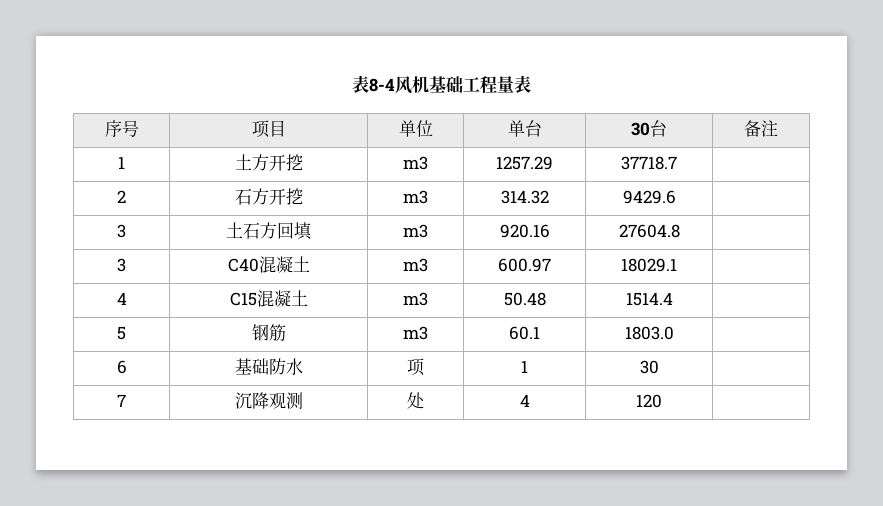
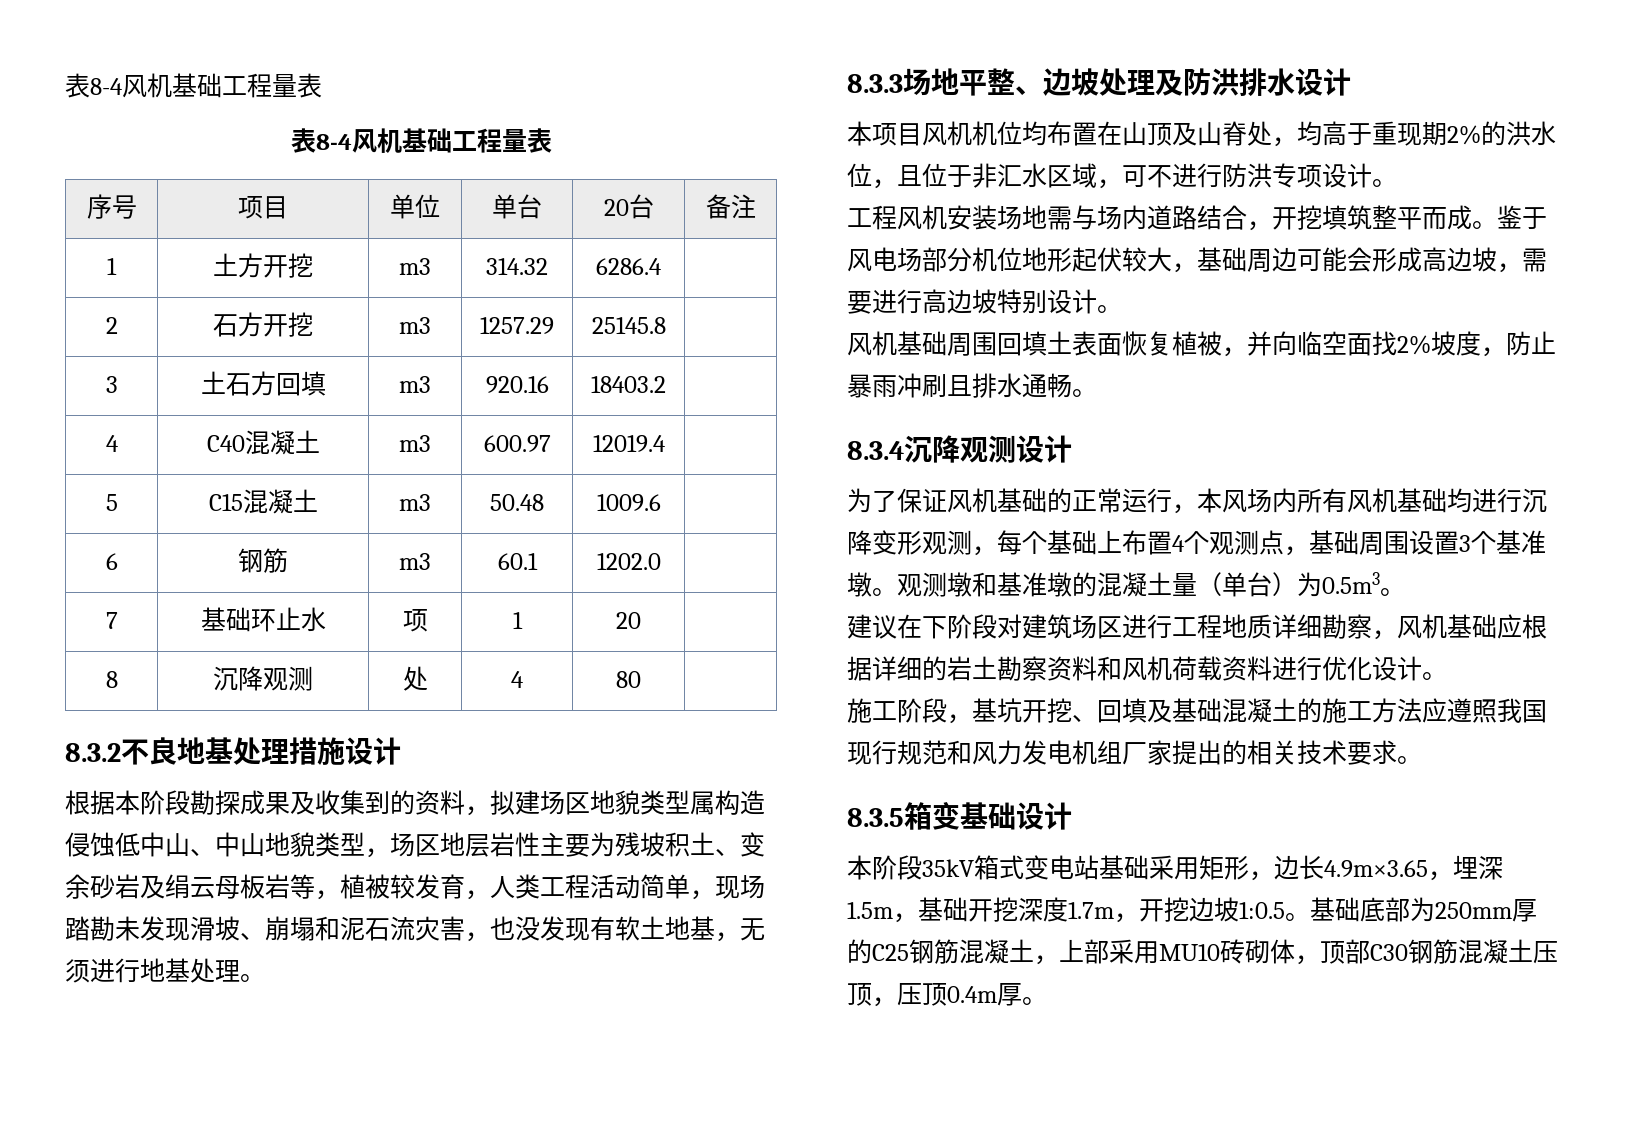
[352,75,531,94] 表8-4风机基础工程量表 -> [65,73,322,98] [291,128,552,153] 表8-4风机基础工程量表 // 表8-4风机基础工程量表
[631,122,650,136] 30 -> [603,199,629,216] 20
[496,156,553,170] [621,156,677,170] 1257.29 | 37718.7 -> [486,258,548,275] [596,258,661,275] 314.32 | 6286.4
[500,190,549,204] [622,190,676,204] 314.32 | 9429.6 -> [480,317,554,334] [591,317,666,334] 1257.29 | 25145.8
[618,224,680,238] [117,258,126,272] 27604.8 | // 3 -> [591,376,666,393] [105,435,118,452] 18403.2 | // 4
[621,258,677,272] [116,292,127,305] 18029.1 | // 4 -> [592,435,665,452] [105,494,118,511] 12019.4 | // 5
[625,292,673,306] [117,326,126,340] 1514.4 | // 5 -> [596,494,661,511] [105,553,118,570] 1009.6 | // 6
[624,326,674,340] [116,360,127,374] [234,358,286,375] 1803.0 | // 6 | 基础防 -> [596,553,661,570] [105,612,118,629] [200,607,301,632] 1202.0 | // 7 | 基础环止
[639,360,659,374] [117,394,126,407] 30 | // 7 -> [616,612,641,629] [105,671,118,688] 20 | // 8
[636,394,662,408] 120 | -> [616,671,641,688] [65,737,401,765] [65,790,765,816] [65,832,765,858] [65,874,765,900] [65,916,765,942] [65,958,265,983] [847,68,1351,96] [847,121,1556,147] [847,163,1397,189] [847,205,1547,231] [847,247,1547,273] [847,289,1122,314] [847,331,1556,357] [847,373,1097,398] [847,435,1072,463] [847,488,1547,514] [847,530,1546,556] [847,572,1405,597] [847,614,1547,640] [847,656,1447,681] [847,698,1547,724] [847,740,1422,765] [847,802,1072,830] [847,855,1503,881] [847,897,1537,923] [847,939,1558,965] [847,983,1047,1007] 80 | // 8.3.2不良地基处理措施设计 // 根据本阶段勘探成果及收集到的资料，拟建场区地貌类型属构造侵蚀低中山、中山地貌类型，场区地层岩性主要为残坡积土、变余砂岩及绢云母板岩等，植被较发育，人类工程活动简单，现场踏勘未发现滑坡、崩塌和泥石流灾害，也没发现有软土地基，无须进行地基处理。 // 8.3.3场地平整、边坡处理及防洪排水设计 // 本项目风机机位均布置在山顶及山脊处，均高于重现期2%的洪水位，且位于非汇水区域，可不进行防洪专项设计。 // 工程风机安装场地需与场内道路结合，开挖填筑整平而成。鉴于风电场部分机位地形起伏较大，基础周边可能会形成高边坡，需要进行高边坡特别设计。 // 风机基础周围回填土表面恢复植被，并向临空面找2%坡度，防止暴雨冲刷且排水通畅。 // 8.3.4沉降观测设计 // 为了保证风机基础的正常运行，本风场内所有风机基础均进行沉降变形观测，每个基础上布置4个观测点，基础周围设置3个基准墩。观测墩和基准墩的混凝土量（单台）为0.5m3。 // 建议在下阶段对建筑场区进行工程地质详细勘察，风机基础应根据详细的岩土勘察资料和风机荷载资料进行优化设计。 // 施工阶段，基坑开挖、回填及基础混凝土的施工方法应遵照我国现行规范和风力发电机组厂家提出的相关技术要求。 // 8.3.5箱变基础设计 // 本阶段35kV箱式变电站基础采用矩形，边长4.9m×3.65，埋深1.5m，基础开挖深度1.7m，开挖边坡1:0.5。基础底部为250mm厚的C25钢筋混凝土，上部采用MU10砖砌体，顶部C30钢筋混凝土压顶，压顶0.4m厚。

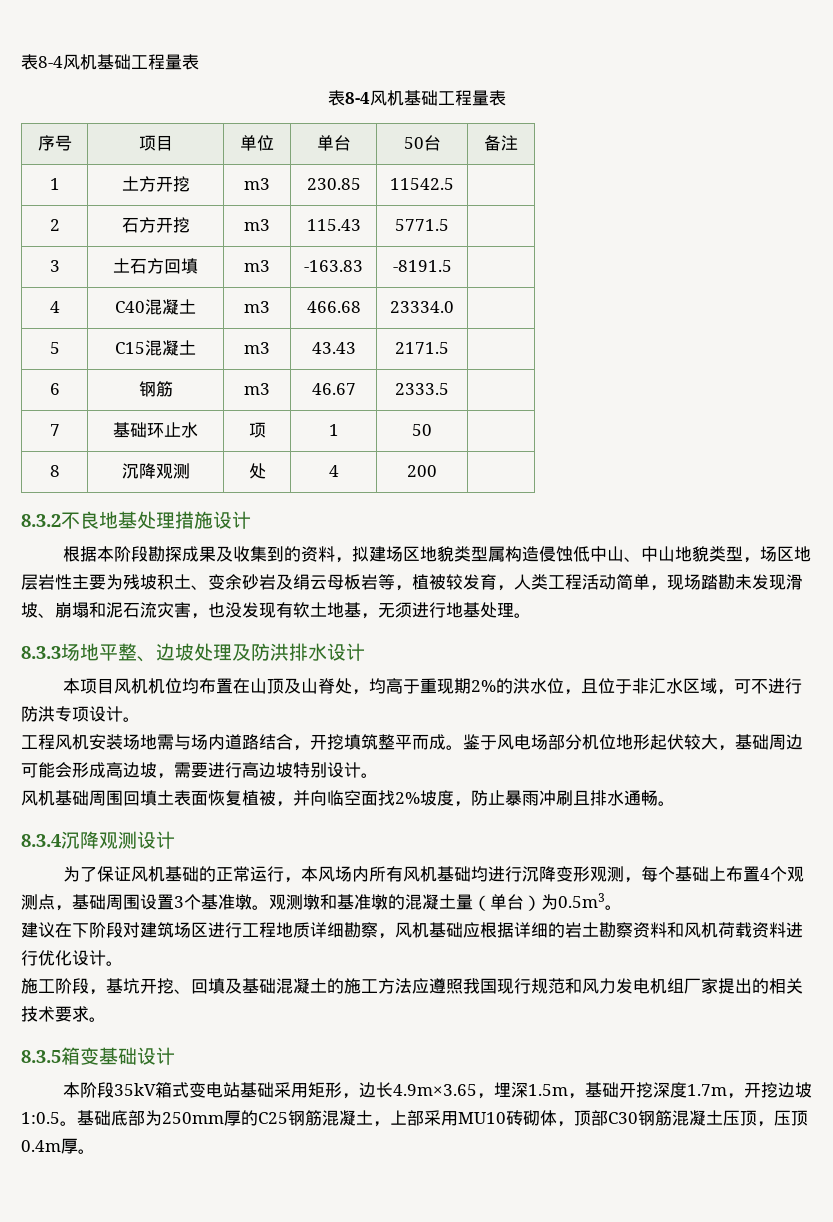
[603,199,629,216] 20 -> [403,137,424,149] 50
[486,258,548,275] [596,258,661,275] 314.32 | 6286.4 -> [306,178,361,190] [390,178,454,190] 230.85 | 11542.5
[480,317,554,334] [591,317,666,334] 1257.29 | 25145.8 -> [306,219,361,231] [395,219,449,231] 115.43 | 5771.5
[485,376,549,393] [591,376,666,393] 920.16 | 18403.2 -> [304,260,363,272] [392,260,452,272] -163.83 | -8191.5
[483,435,551,452] [592,435,665,452] 600.97 | 12019.4 -> [306,301,361,313] [390,301,454,313] 466.68 | 23334.0
[490,494,544,511] [596,494,661,511] 50.48 | 1009.6 -> [311,342,356,354] [395,342,449,354] 43.43 | 2171.5
[497,553,538,570] [596,553,661,570] 60.1 | 1202.0 -> [311,383,356,395] [395,383,449,395] 46.67 | 2333.5
[616,612,641,629] 20 -> [412,424,432,436] 50
[616,671,641,688] 80 -> [407,465,437,477] 200

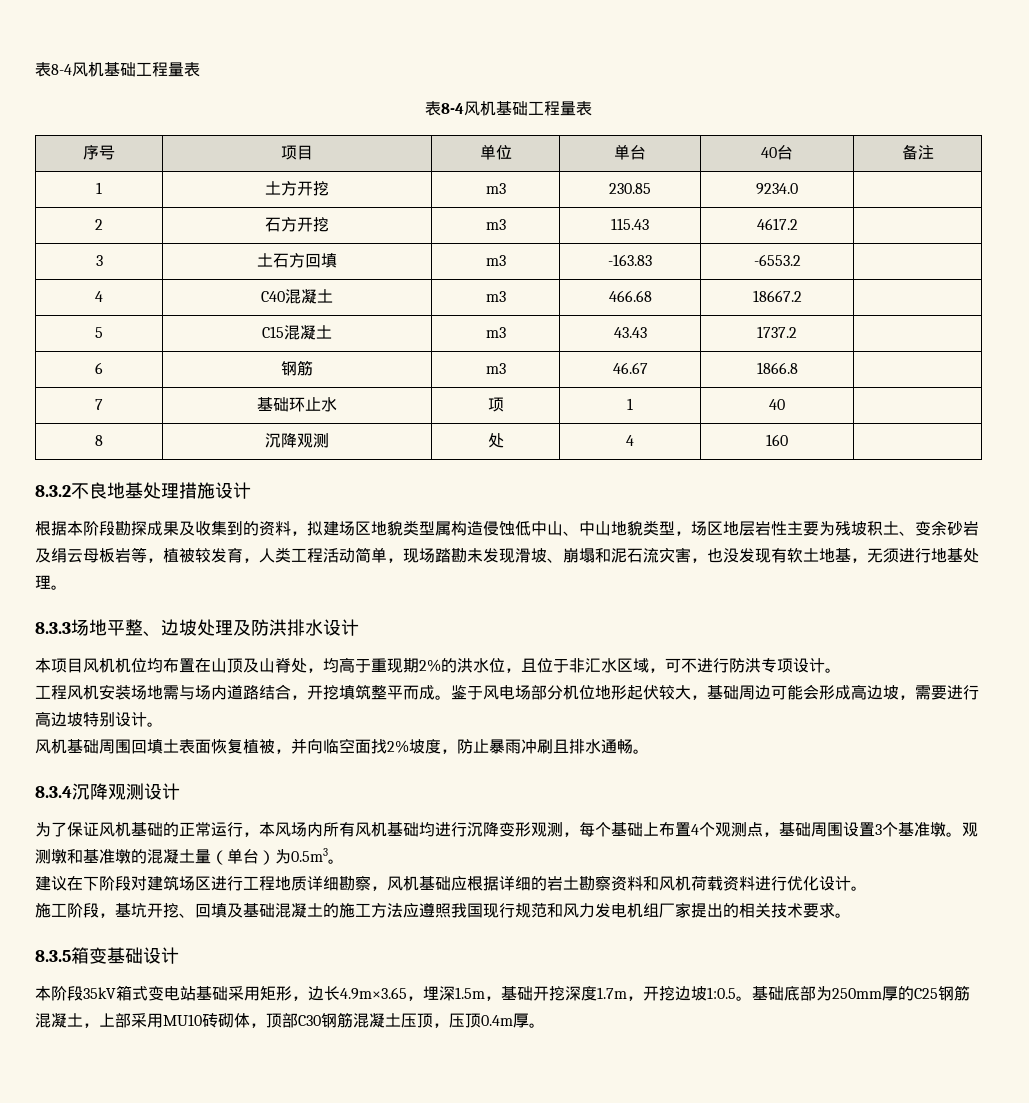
[403,137,424,149] 50 -> [761,147,777,158] 40
[390,178,454,190] 11542.5 -> [756,183,798,195] 9234.0
[395,219,449,231] 5771.5 -> [756,218,798,230] 4617.2
[392,260,452,272] -8191.5 -> [753,254,801,266] -6553.2
[390,301,454,313] 23334.0 -> [752,290,802,302] 18667.2
[395,342,449,354] 2171.5 -> [757,326,797,338] 1737.2
[395,383,449,395] 2333.5 -> [756,362,798,374] 1866.8
[412,424,432,436] 50 -> [769,399,785,410] 40
[407,465,437,477] 200 -> [766,434,788,446] 160

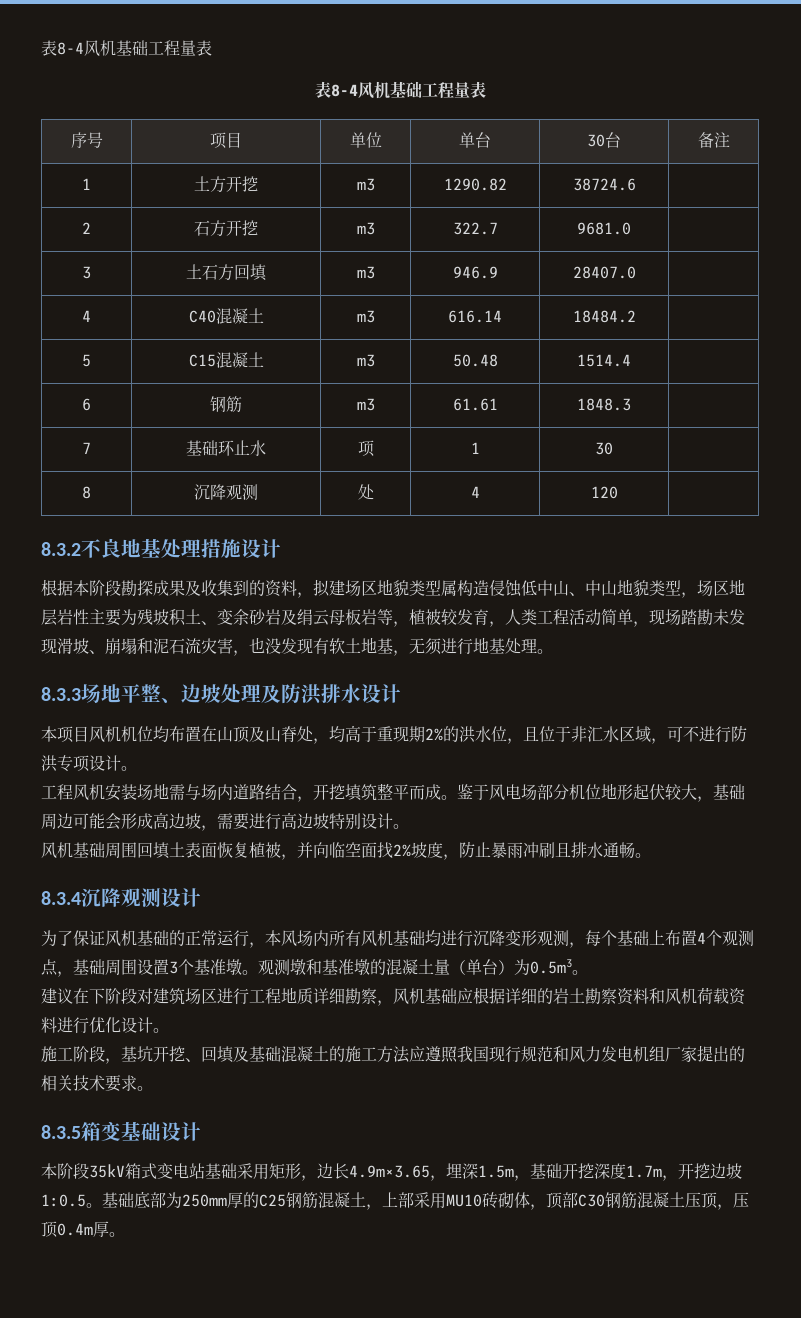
[761,147,777,158] 40 -> [587,134,605,147] 30
[609,183,651,194] [756,183,798,195] 230.85 | 9234.0 -> [443,178,507,191] [572,178,636,191] 1290.82 | 38724.6
[611,218,649,230] [756,218,798,230] 115.43 | 4617.2 -> [452,222,498,235] [577,222,631,235] 322.7 | 9681.0
[608,254,652,266] [753,254,801,266] -163.83 | -6553.2 -> [452,266,498,279] [572,266,636,279] 946.9 | 28407.0
[608,290,652,302] [752,290,802,302] 466.68 | 18667.2 -> [448,310,502,323] [572,310,636,323] 616.14 | 18484.2
[613,327,647,338] [757,326,797,338] 43.43 | 1737.2 -> [452,354,498,367] [577,354,631,367] 50.48 | 1514.4
[612,362,648,374] [756,362,798,374] 46.67 | 1866.8 -> [452,398,498,411] [577,398,631,411] 61.61 | 1848.3
[769,399,785,410] 40 -> [595,442,613,455] 30
[766,434,788,446] 160 -> [590,486,618,499] 120

